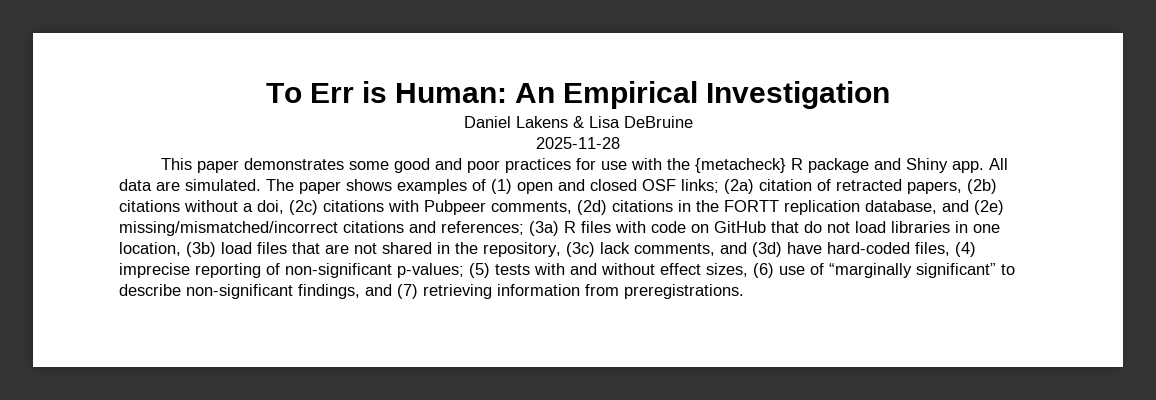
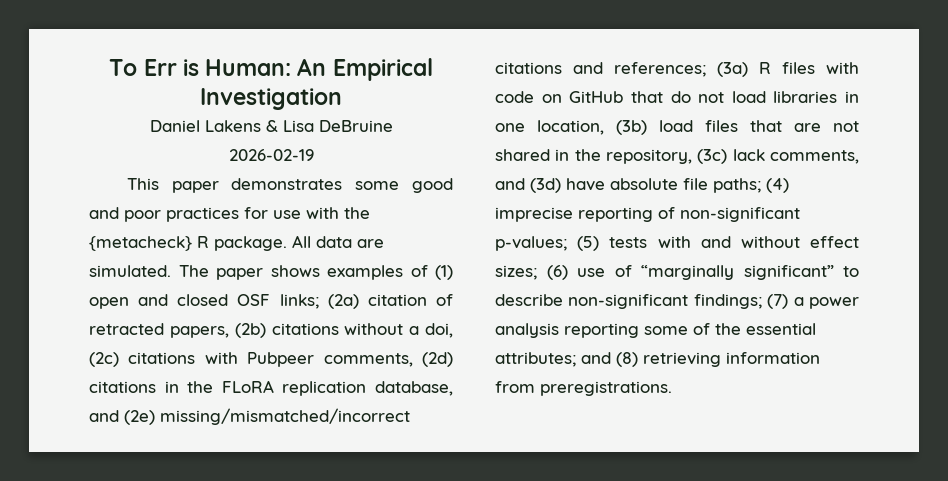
[536,137,620,149] 2025-11-28 -> [228,149,314,161] 2026-02-19
[808,158,985,173] package and Shiny app. -> [214,236,287,251] package.
[724,200,779,212] FORTT -> [221,380,274,393] FLoRA
[827,242,950,256] hard-coded files, -> [610,178,761,193] absolute file paths;
[706,263,748,277] sizes, -> [495,265,537,280] sizes;
[298,284,418,299] findings, and (7) -> [693,294,859,309] [495,323,816,338] [495,352,638,367] findings; (7) a power analysis reporting some of the essential attributes; and (8)

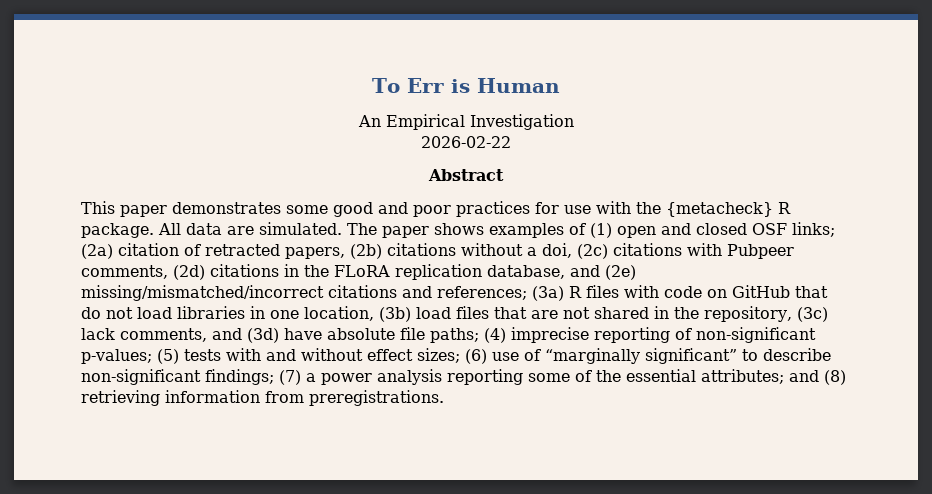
[205,59,292,76] Human: -> [476,78,560,93] Human //
[149,120,393,132] [228,149,314,161] Daniel Lakens & Lisa DeBruine // 2026-02-19 -> [421,136,511,148] [428,169,504,181] 2026-02-22 // Abstract

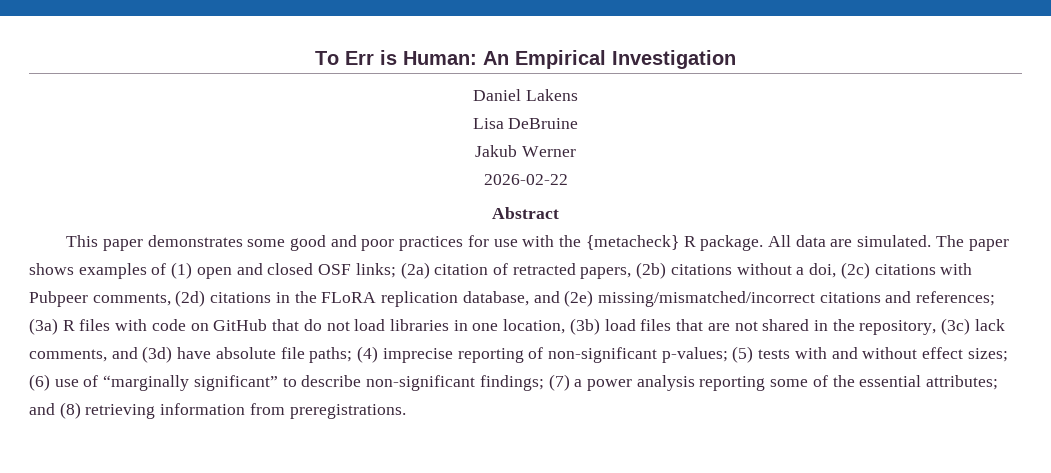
[476,78,560,93] Human // -> [403,51,477,65] Human:
(574, 122) none -> [473,89,578,101] [472,118,579,129] [475,145,576,157] // Daniel Lakens // Lisa DeBruine // Jakub Werner

